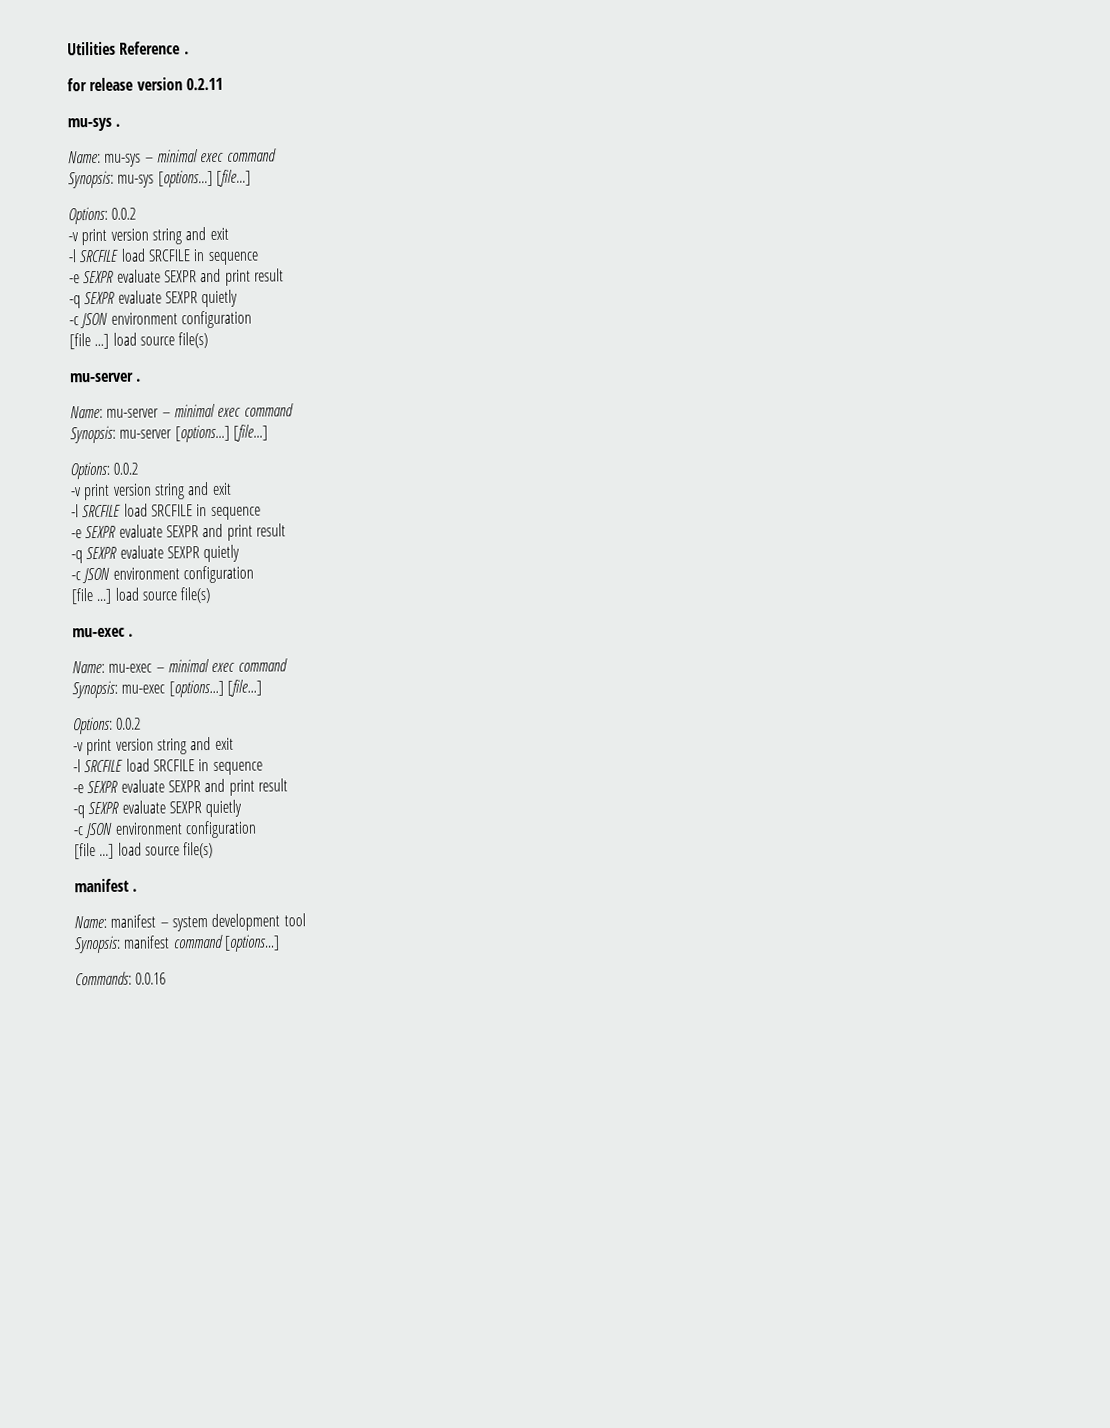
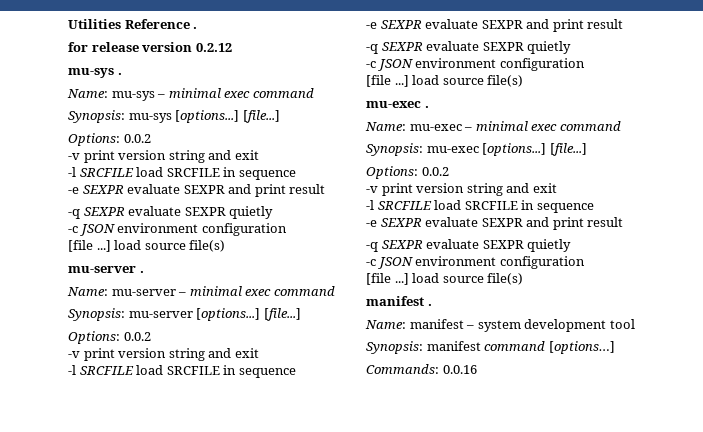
[185,77,223,91] 0.2.11 -> [195,43,232,52] 0.2.12

